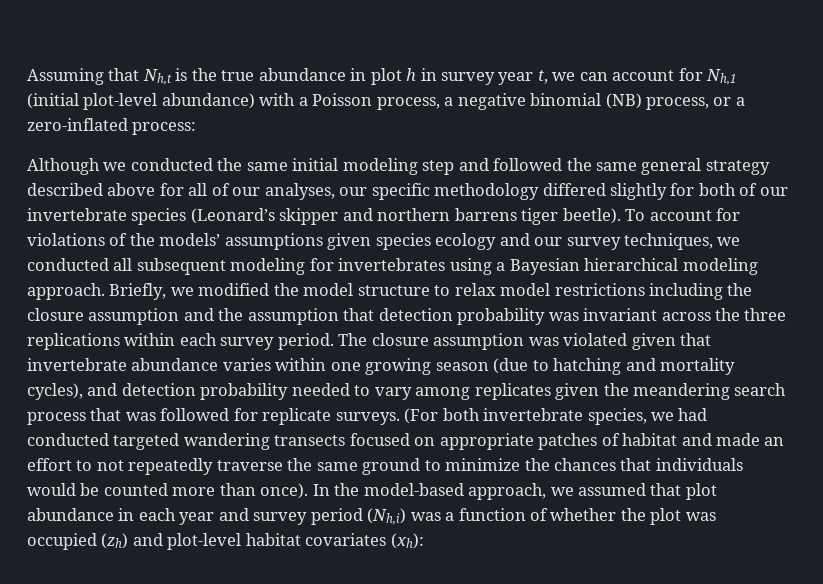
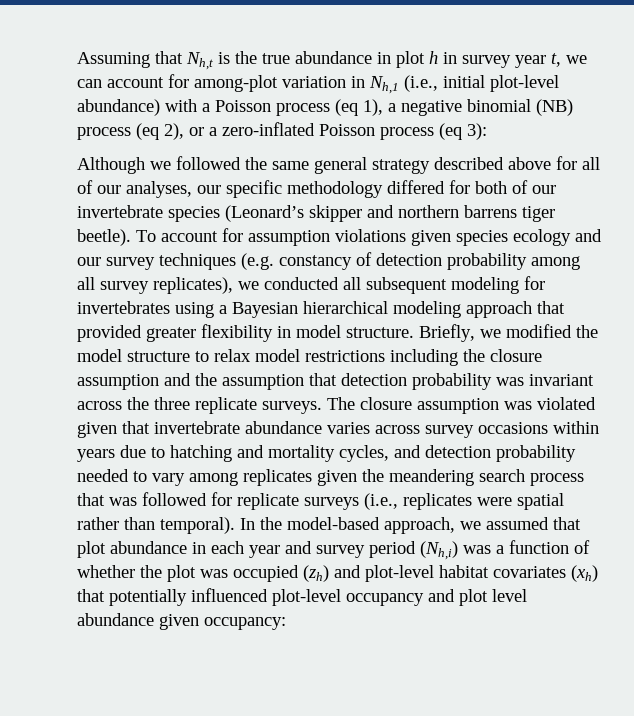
[706,69,737,85] [27,93,79,109] Nh,1 (initial -> [194,75,485,94] among-plot variation in Nh,1 (i.e., initial
[376,97,440,110] process, -> [276,99,383,116] process (eq 1),
[646,97,745,110] [27,118,197,135] [27,158,489,175] process, or a zero-inflated process: // Although we conducted the same initial modeling step and -> [77,122,487,140] [77,157,171,174] process (eq 2), or a zero-inflated Poisson process (eq 3): // Although we
[610,183,668,200] slightly -> (445, 187) none
[27,233,323,250] violations of the models’ assumptions -> [248,229,406,246] assumption violations
[624,233,714,250] techniques, -> [159,252,580,270] [77,277,233,294] techniques (e.g. constancy of detection probability among all survey replicates),
[27,283,105,300] approach. -> [466,301,565,318] [77,324,414,342] approach that provided greater flexibility in model structure.
[27,333,334,350] replications within each survey period. -> [195,397,322,414] replicate surveys.
[275,358,529,375] within one growing season (due -> [375,421,599,438] [77,445,146,462] across survey occasions within years due
[27,383,83,400] cycles), -> [339,445,389,462] cycles,
[335,408,708,425] [27,433,785,450] [27,458,743,475] [27,483,309,499] surveys. (For both invertebrate species, we had conducted targeted wandering transects focused on appropriate patches of habitat and made an effort to not repeatedly traverse the same ground to minimize the chances that individuals would be counted more than once). -> [304,493,564,510] [77,517,235,534] surveys (i.e., replicates were spatial rather than temporal).
[390,533,424,549] (xh): -> [571,565,598,582] [77,588,527,606] [77,613,286,630] (xh) that potentially influenced plot-level occupancy and plot level abundance given occupancy:

